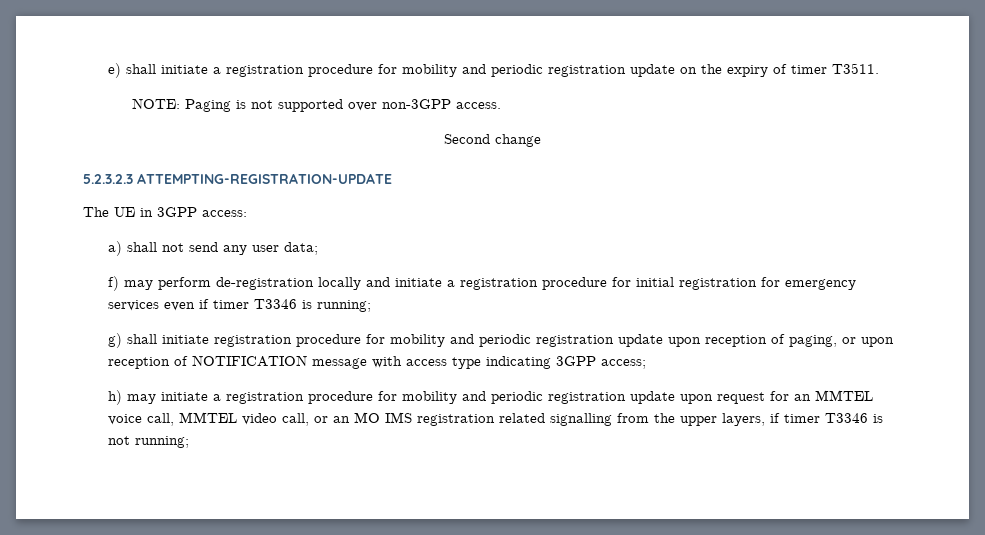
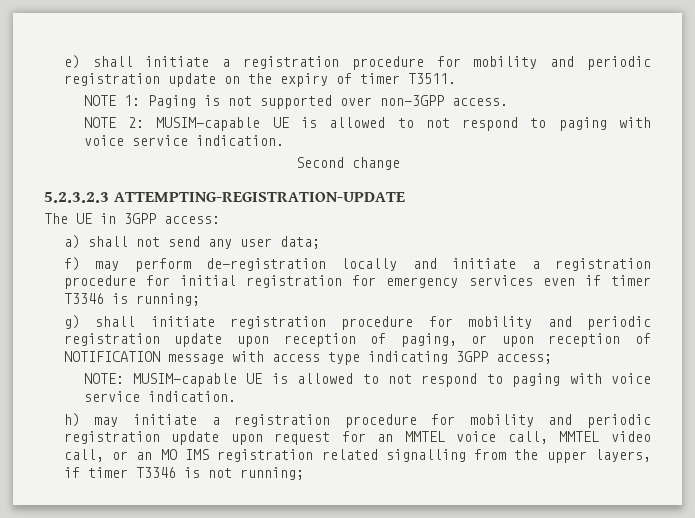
[132,98,181,109] NOTE: -> [83,95,140,106] NOTE 1:
(502, 105) none -> [83,117,651,131] [83,135,284,146] // NOTE 2: MUSIM-capable UE is allowed to not respond to paging with voice service indication.
(646, 364) none -> [83,373,651,387] [83,391,236,402] // NOTE: MUSIM-capable UE is allowed to not respond to paging with voice service indication.

